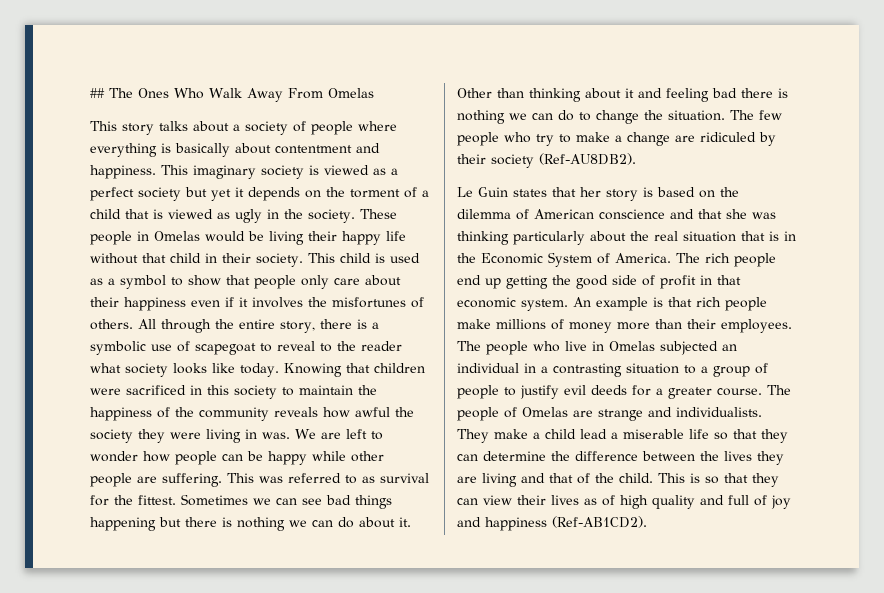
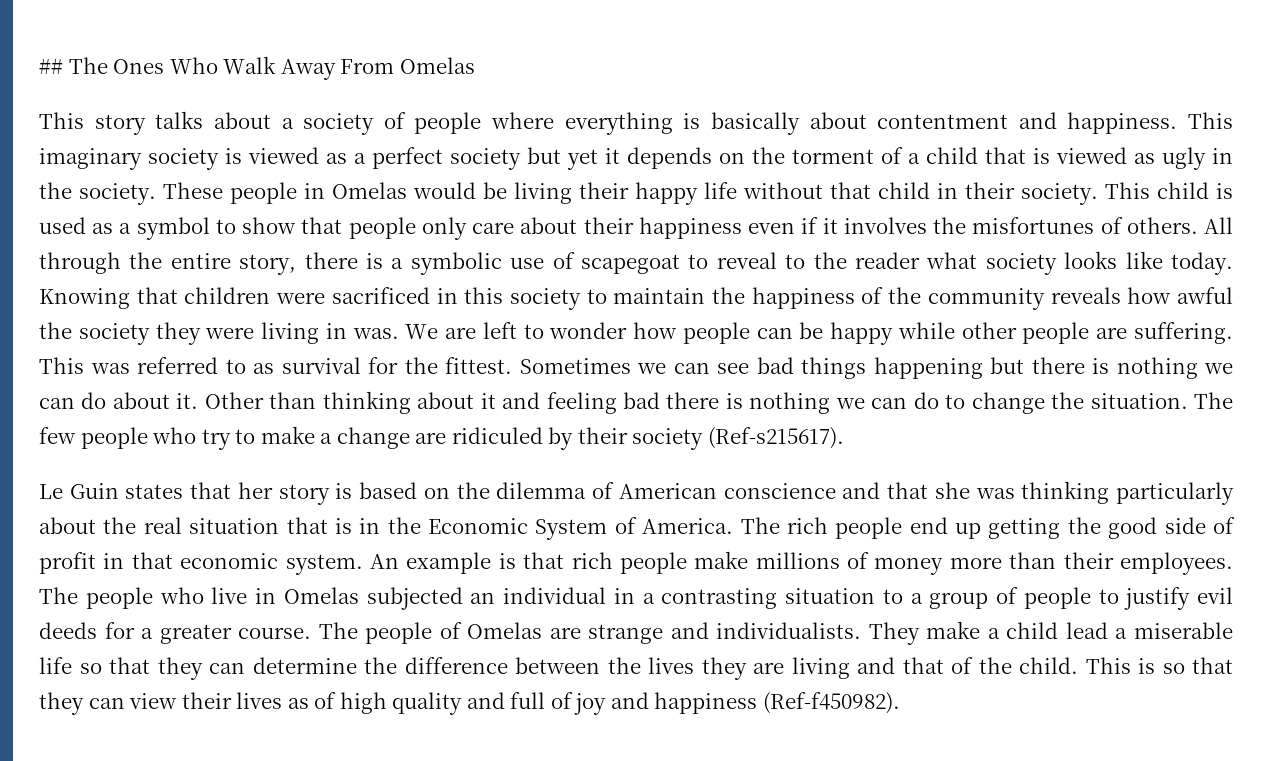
[539,153,636,165] (Ref-AU8DB2). -> [707,427,844,449] (Ref-s215617).
[552,516,647,528] (Ref-AB1CD2). -> [763,692,901,714] (Ref-f450982).

